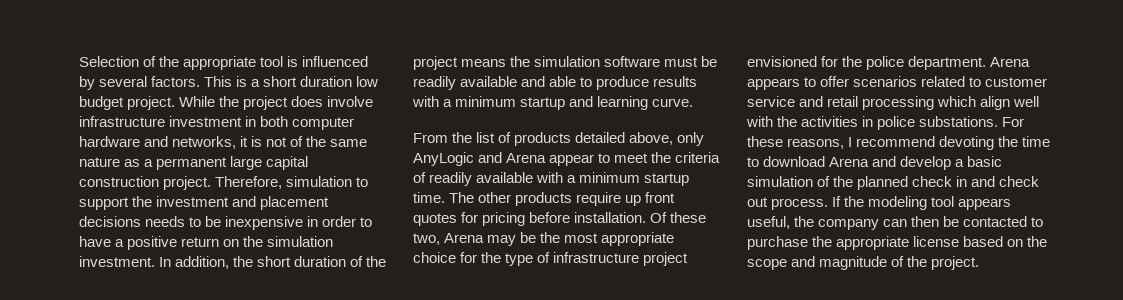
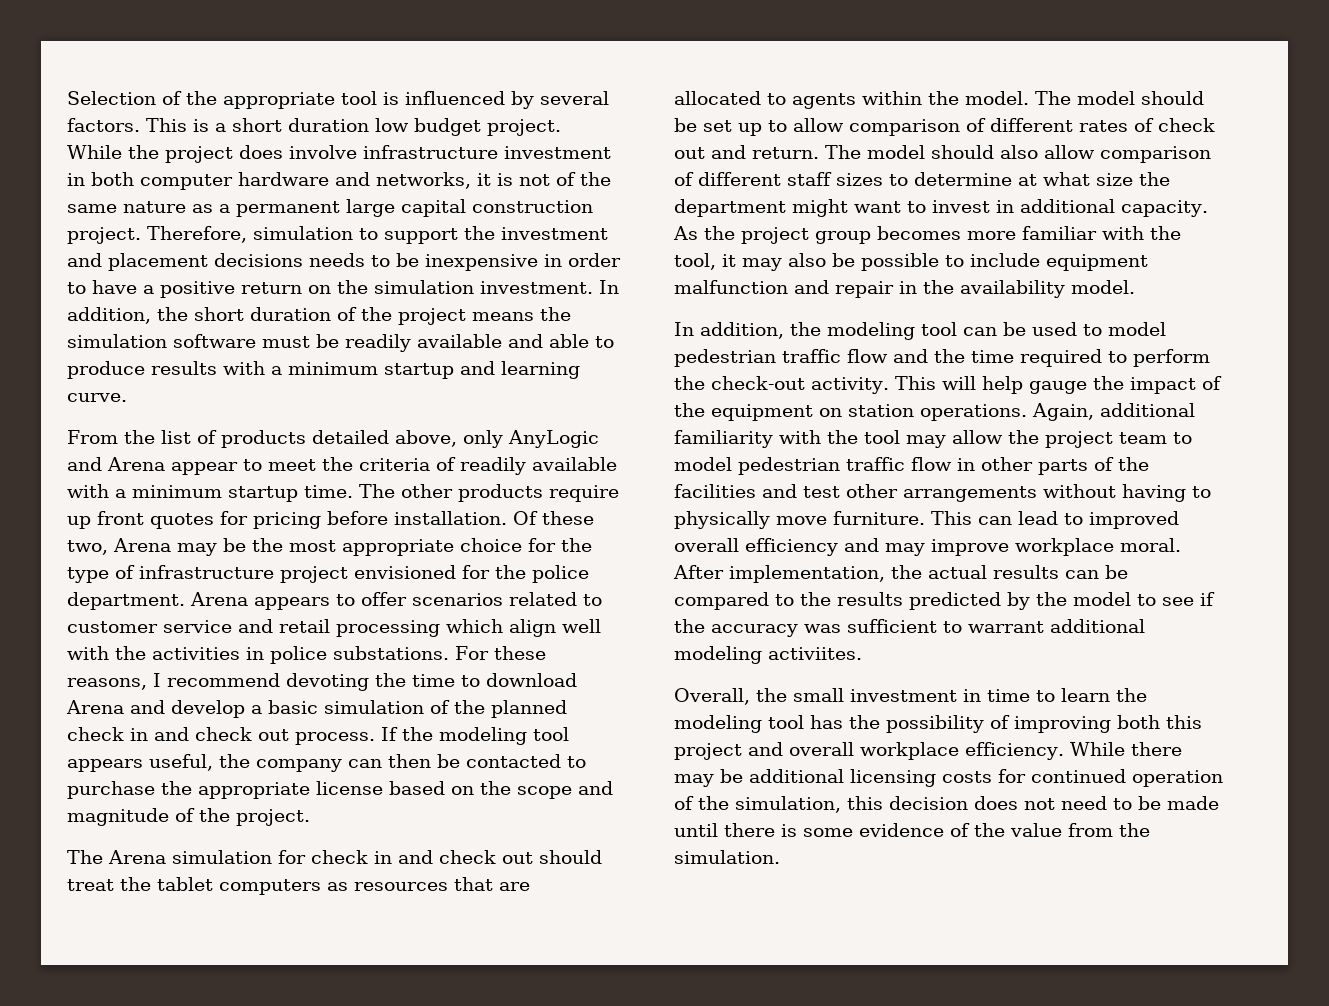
(980, 263) none -> [67,850,602,864] [67,877,530,895] [674,91,1204,109] [674,118,1215,136] [674,145,1211,163] [674,172,1170,186] [674,199,1208,217] [673,226,1181,244] [674,253,1148,271] [674,280,1135,298] [674,322,1166,340] [674,349,1210,367] [674,376,1222,394] [674,403,1195,421] [674,430,1192,448] [674,457,1149,475] [674,484,1211,502] [674,511,1179,529] [674,538,1181,556] [673,565,1128,583] [674,592,1215,610] [674,619,1145,637] [674,646,862,664] [674,688,1147,705] [674,715,1202,733] [674,742,1182,760] [674,769,1223,787] [674,796,1219,813] [674,823,1150,837] [674,850,780,864] // The Arena simulation for check in and check out should treat the tablet computers as resources that are allocated to agents within the model. The model should be set up to allow comparison of different rates of check out and return. The model should also allow comparison of different staff sizes to determine at what size the department might want to invest in additional capacity. As the project group becomes more familiar with the tool, it may also be possible to include equipment malfunction and repair in the availability model. // In addition, the modeling tool can be used to model pedestrian traffic flow and the time required to perform the check-out activity. This will help gauge the impact of the equipment on station operations. Again, additional familiarity with the tool may allow the project team to model pedestrian traffic flow in other parts of the facilities and test other arrangements without having to physically move furniture. This can lead to improved overall efficiency and may improve workplace moral. After implementation, the actual results can be compared to the results predicted by the model to see if the accuracy was sufficient to warrant additional modeling activiites. // Overall, the small investment in time to learn the modeling tool has the possibility of improving both this project and overall workplace efficiency. While there may be additional licensing costs for continued operation of the simulation, this decision does not need to be made until there is some evidence of the value from the simulation.

